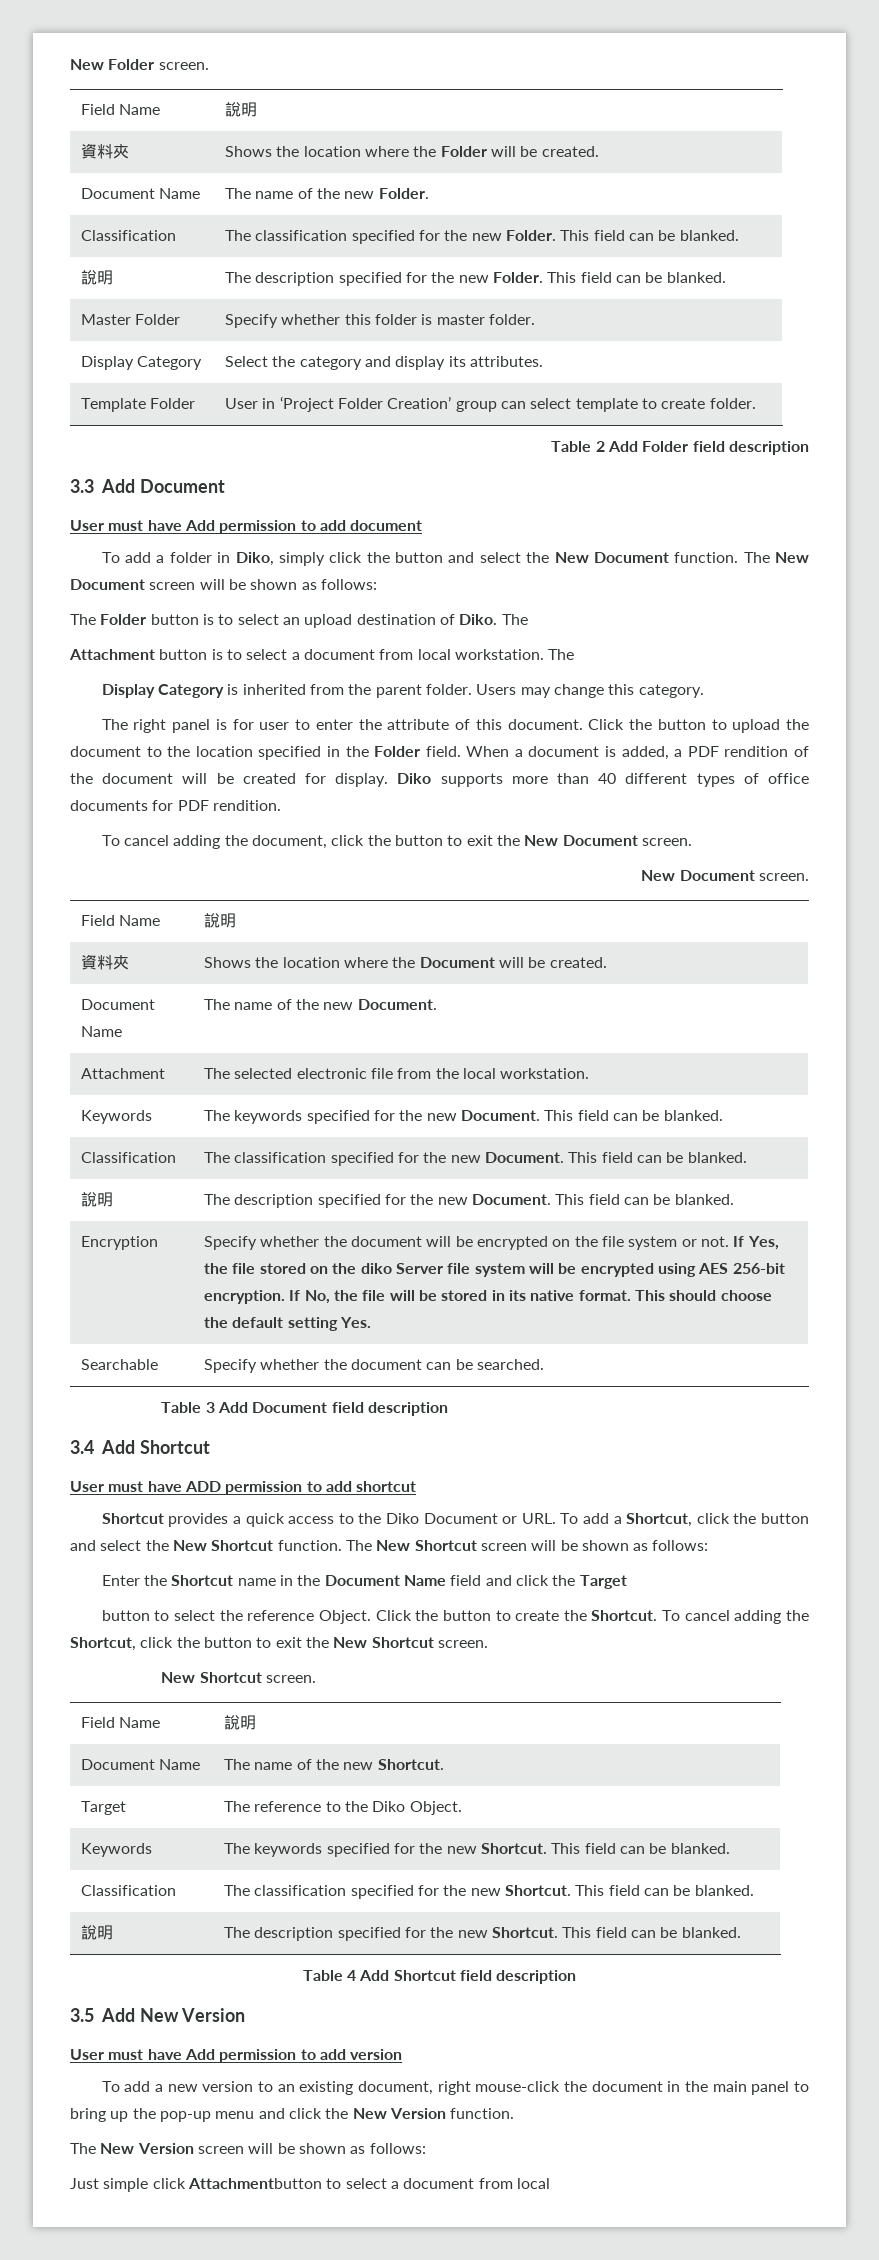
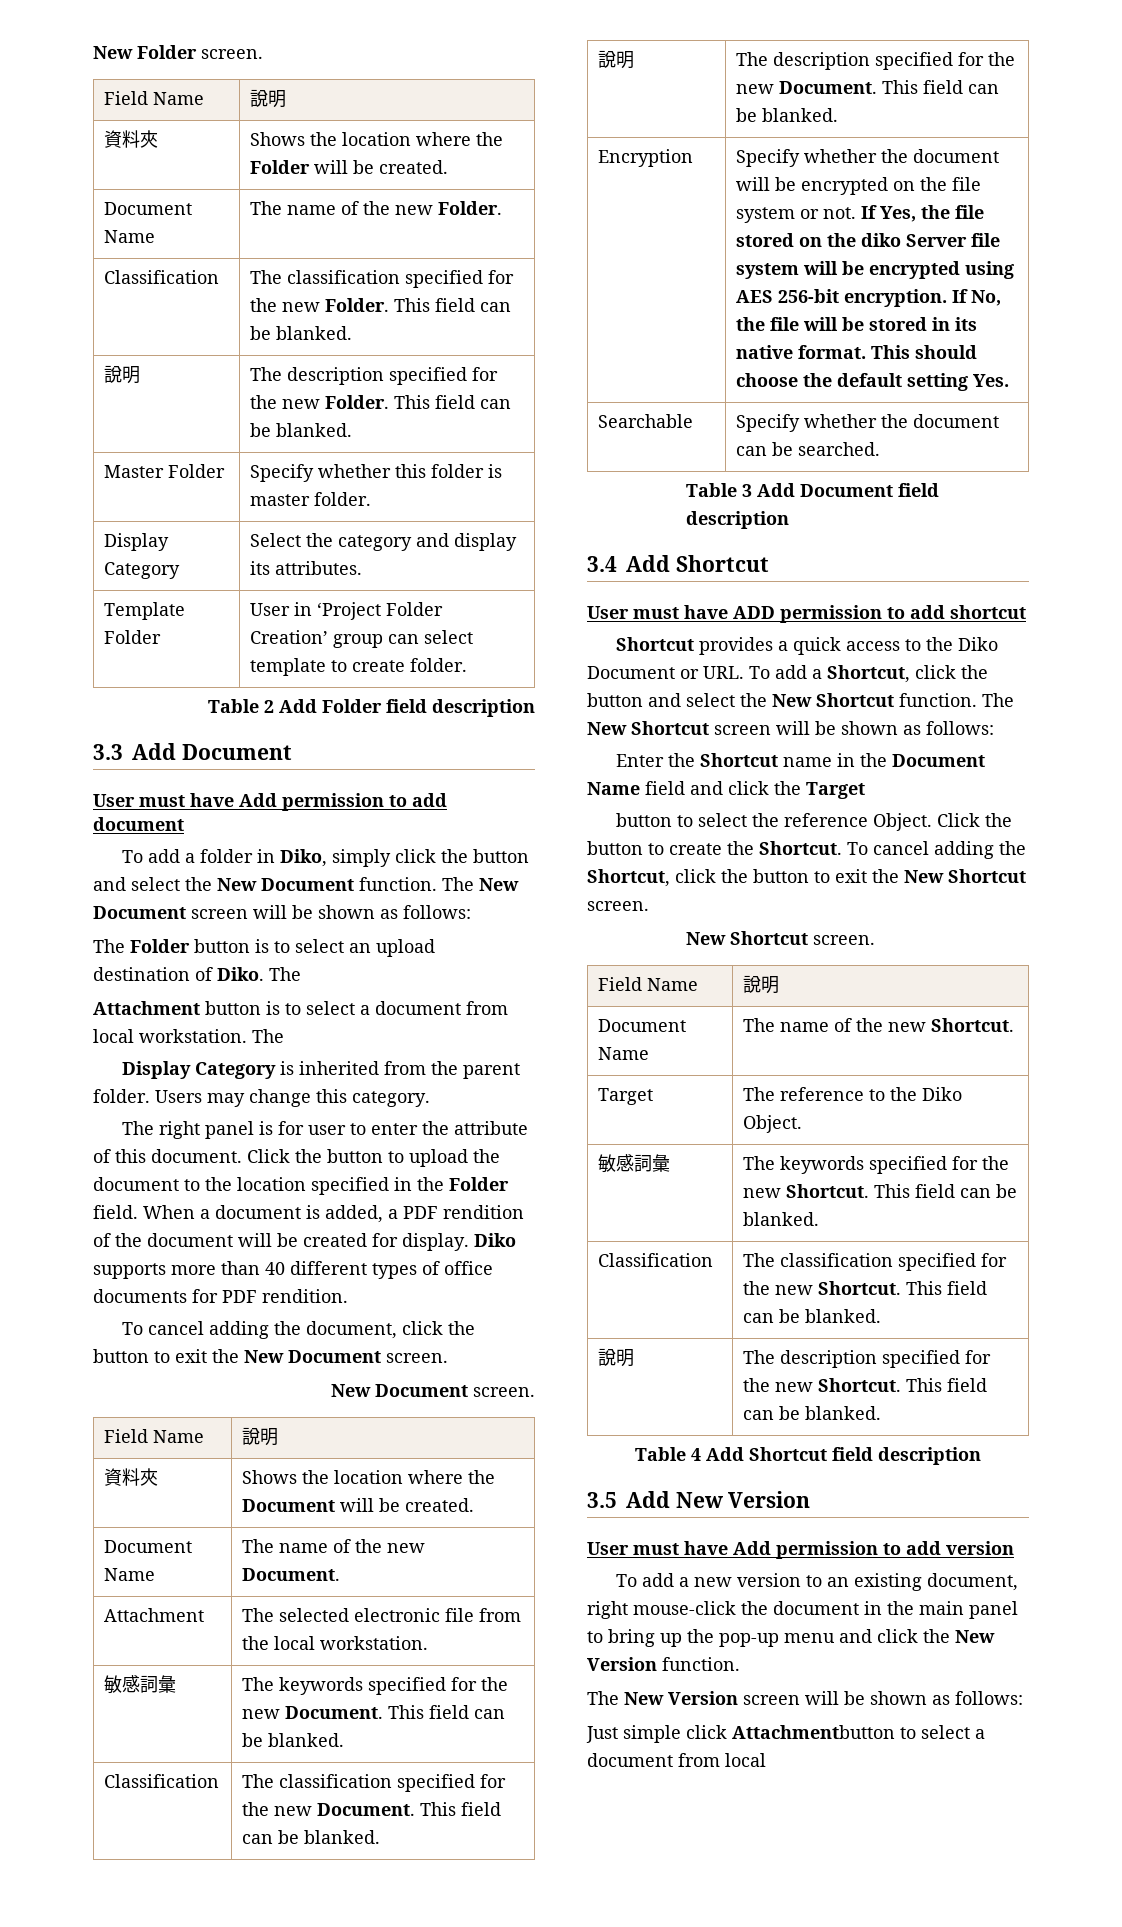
[81,1110,153,1124] Keywords -> [104,1675,177,1694] 敏感詞彙
[81,1843,153,1857] Keywords -> [598,1154,671,1173] 敏感詞彙

